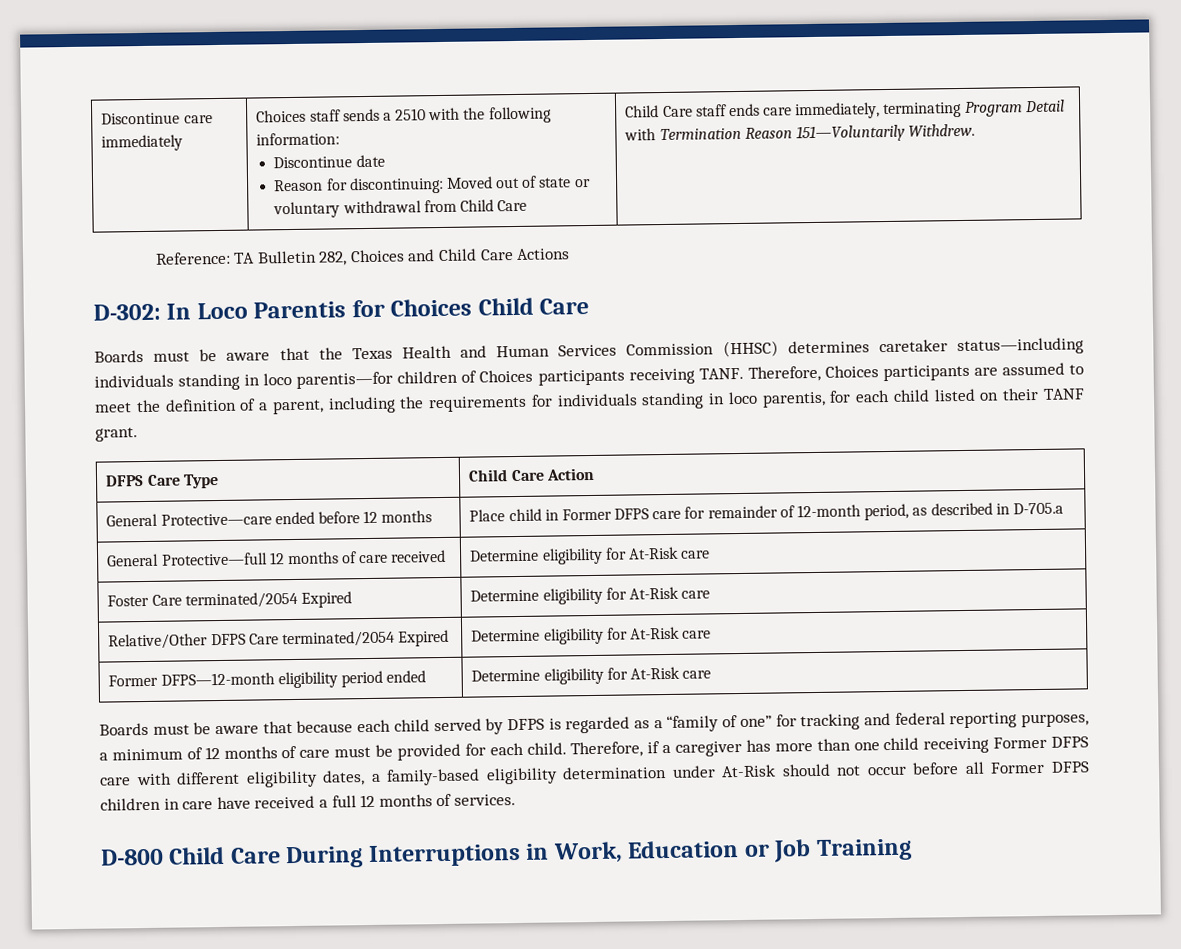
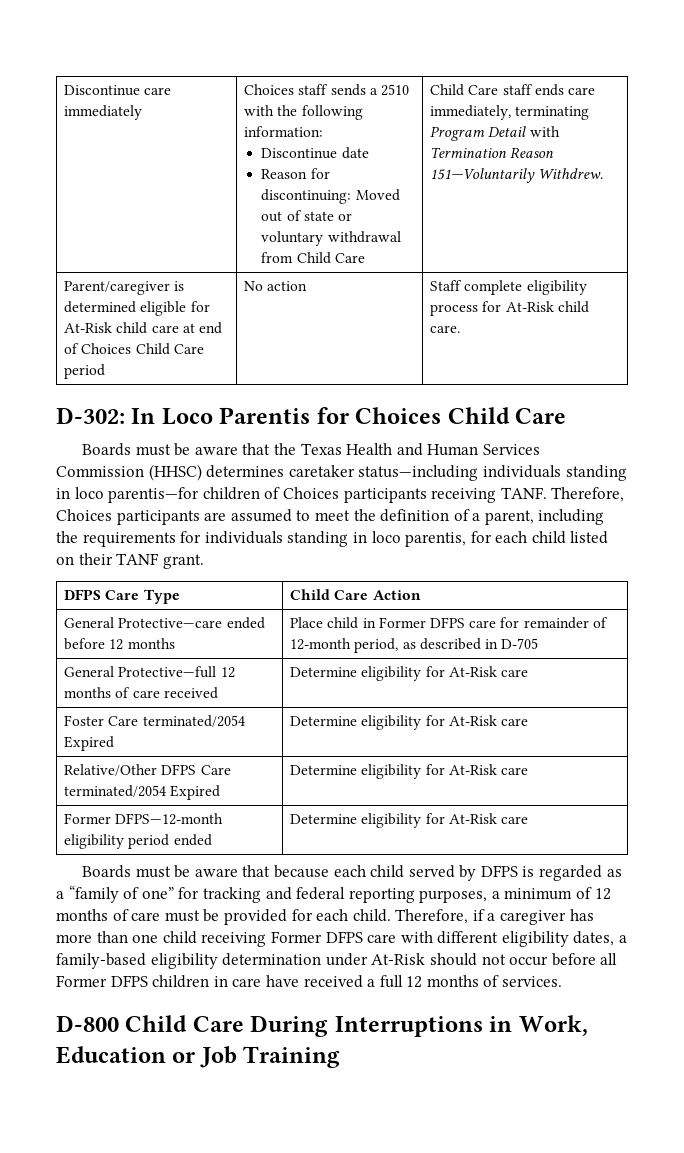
[154,248,571,266] // Reference: TA Bulletin 282, Choices and Child Care Actions -> [64,281,185,295] [64,301,210,316] [64,322,223,334] [64,343,204,355] [64,364,106,379] [244,281,308,291] [430,280,587,295] [430,301,589,316] [430,325,461,333] // Parent/caregiver is determined eligible for At-Risk child care at end of Choices Child Care period | No action | Staff complete eligibility process for At-Risk child care.
[1012,502,1064,515] D-705.a -> [501,638,539,649] D-705

